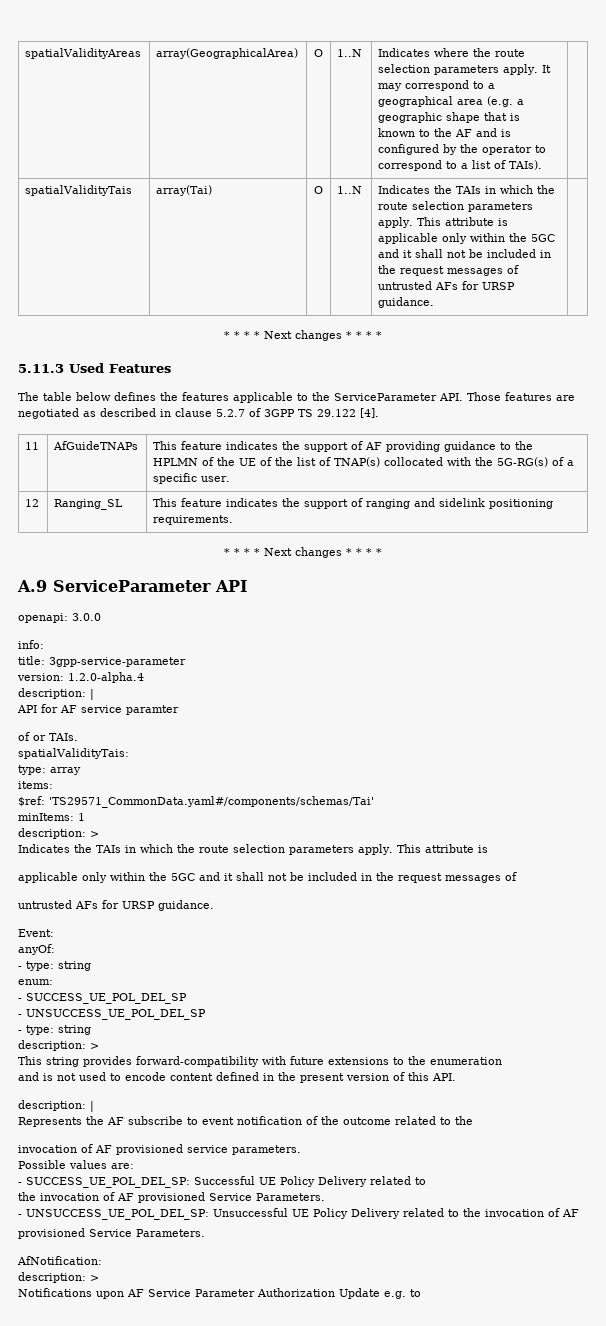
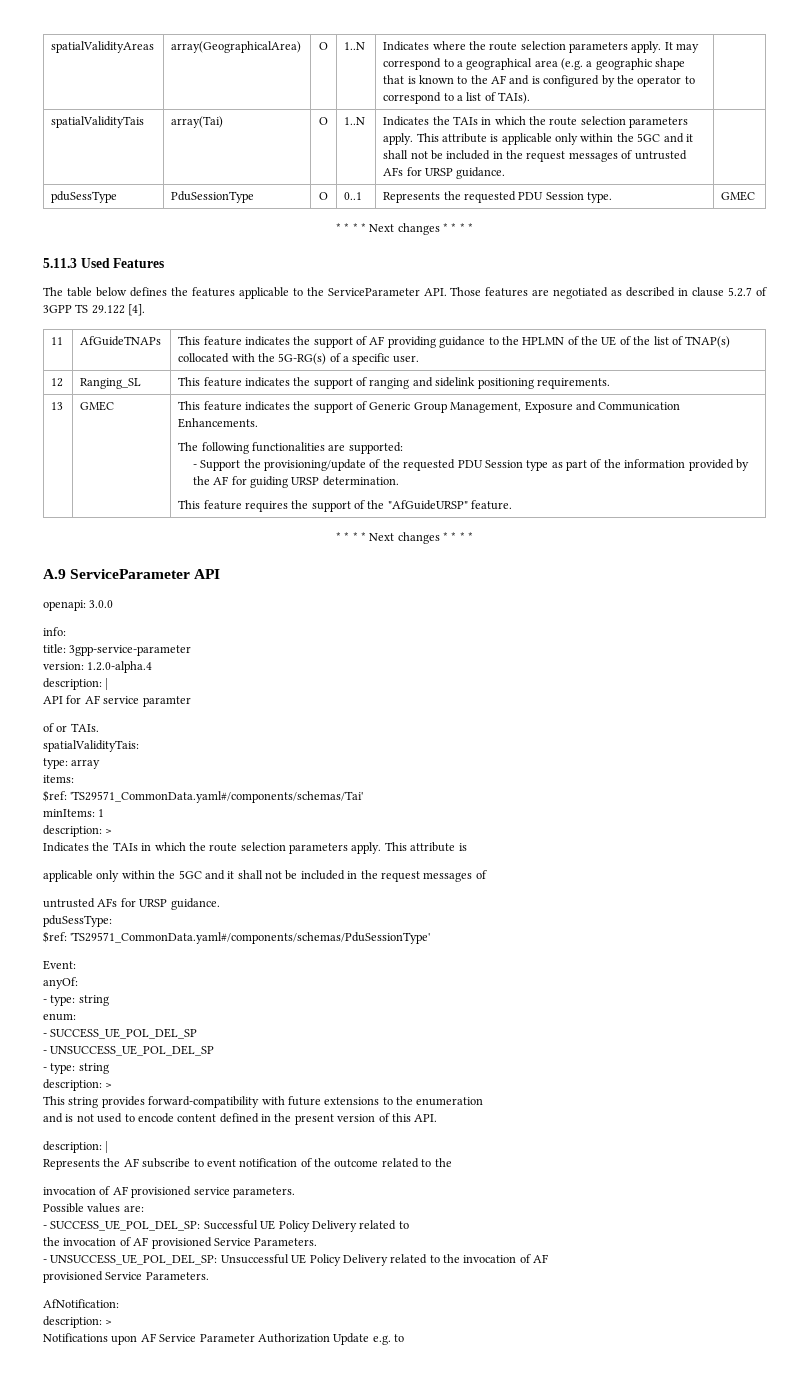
(435, 302) none -> [51,191,118,203] [171,191,255,203] [319,192,328,200] [344,192,363,200] [383,191,613,203] [721,191,756,201] // pduSessType | PduSessionType | O | 0..1 | Represents the requested PDU Session type. | GMEC
(234, 520) none -> [51,402,64,410] [80,401,115,411] [178,401,681,413] [178,418,259,428] [178,442,403,454] [192,459,749,471] [192,476,399,488] [178,500,513,512] // 13 | GMEC | This feature indicates the support of Generic Group Management, Exposure and Communication Enhancements. // The following functionalities are supported: // - Support the provisioning/update of the requested PDU Session type as part of the information provided by the AF for guiding URSP determination. // This feature requires the support of the "AfGuideURSP" feature.
(214, 905) none -> [43,915,112,927] [43,931,431,944] // pduSessType: // $ref: 'TS29571_CommonData.yaml#/components/schemas/PduSessionType'

